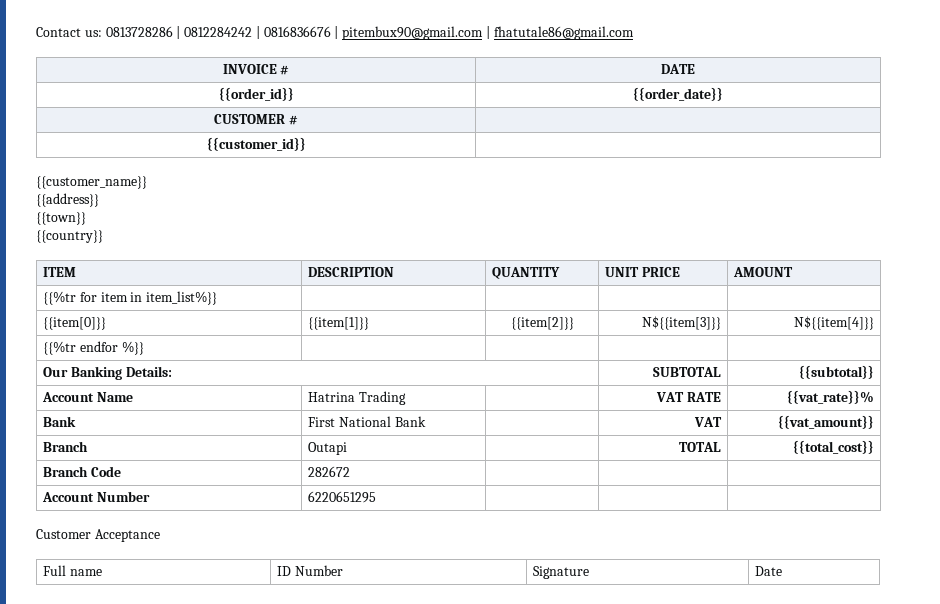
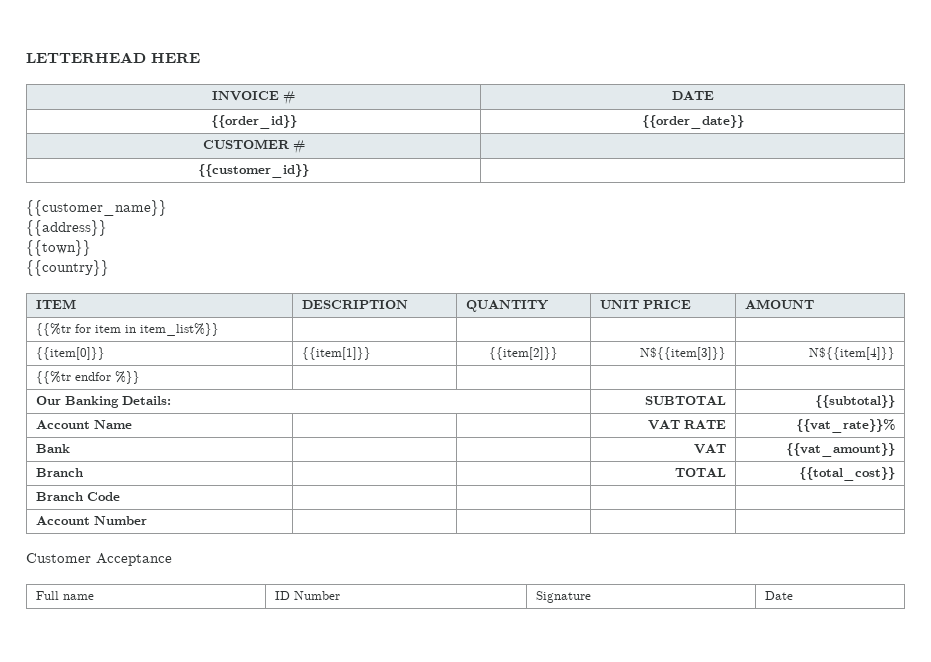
[36,26,634,40] Contact us: 0813728286 | 0812284242 | 0816836676 | pitembux90@gmail.com | fhatutale86@gmail.com -> [26,52,200,63] LETTERHEAD HERE
[308,391,406,405] Hatrina Trading -> (133, 424) none
[308,416,426,427] First National Bank -> (71, 448) none
[308,442,348,455] Outapi -> (84, 472) none
[308,466,351,477] 282672 -> (121, 496) none
[308,491,377,503] 6220651295 -> (148, 520) none

